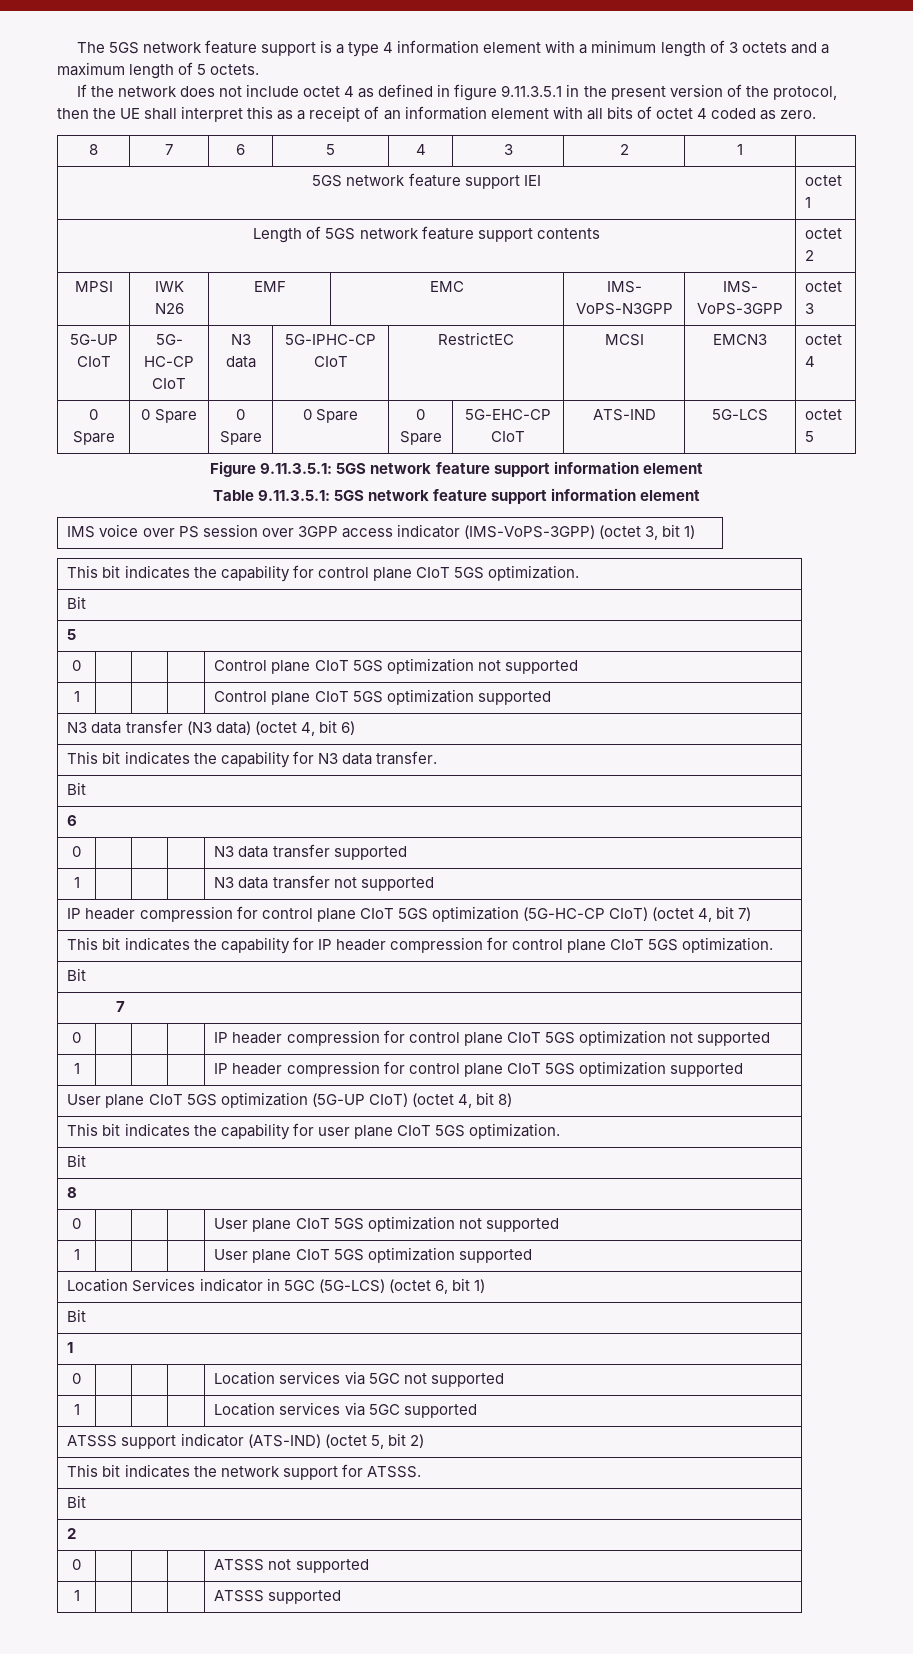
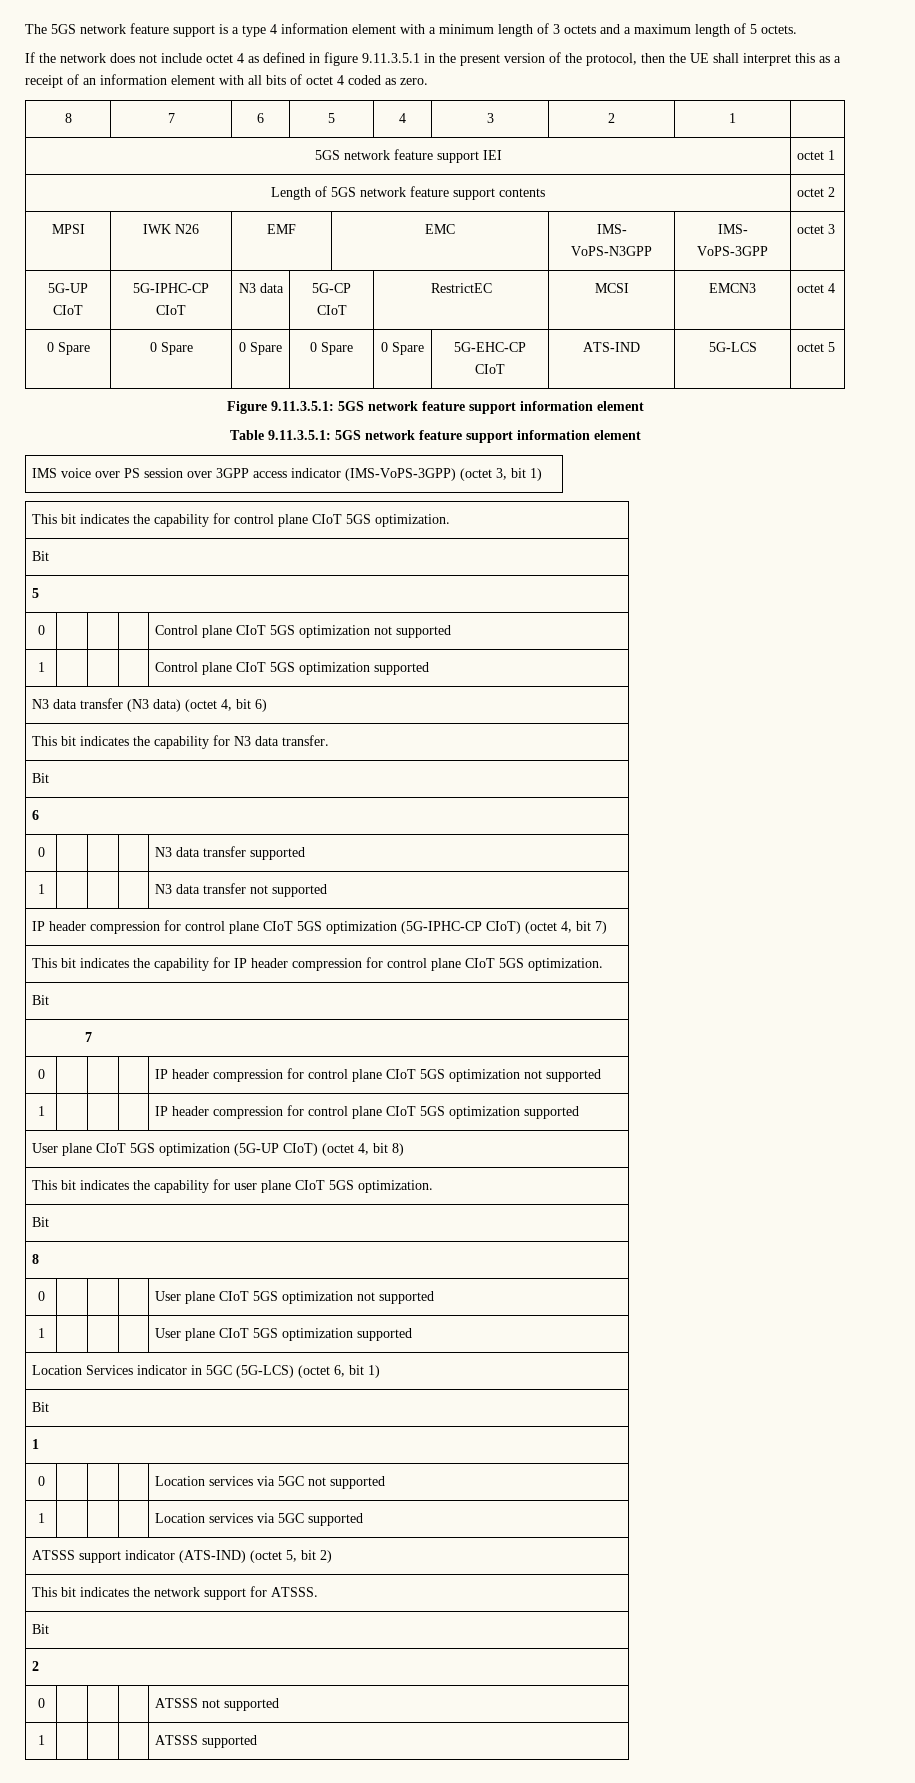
[155,334,183,345] [144,356,194,367] 5G- HC-CP -> [133,283,209,293] 5G-IPHC-CP
[285,334,376,345] 5G-IPHC-CP -> [312,283,351,293] 5G-CP
[522,907,605,921] (5G-HC-CP -> [401,921,483,934] (5G-IPHC-CP

